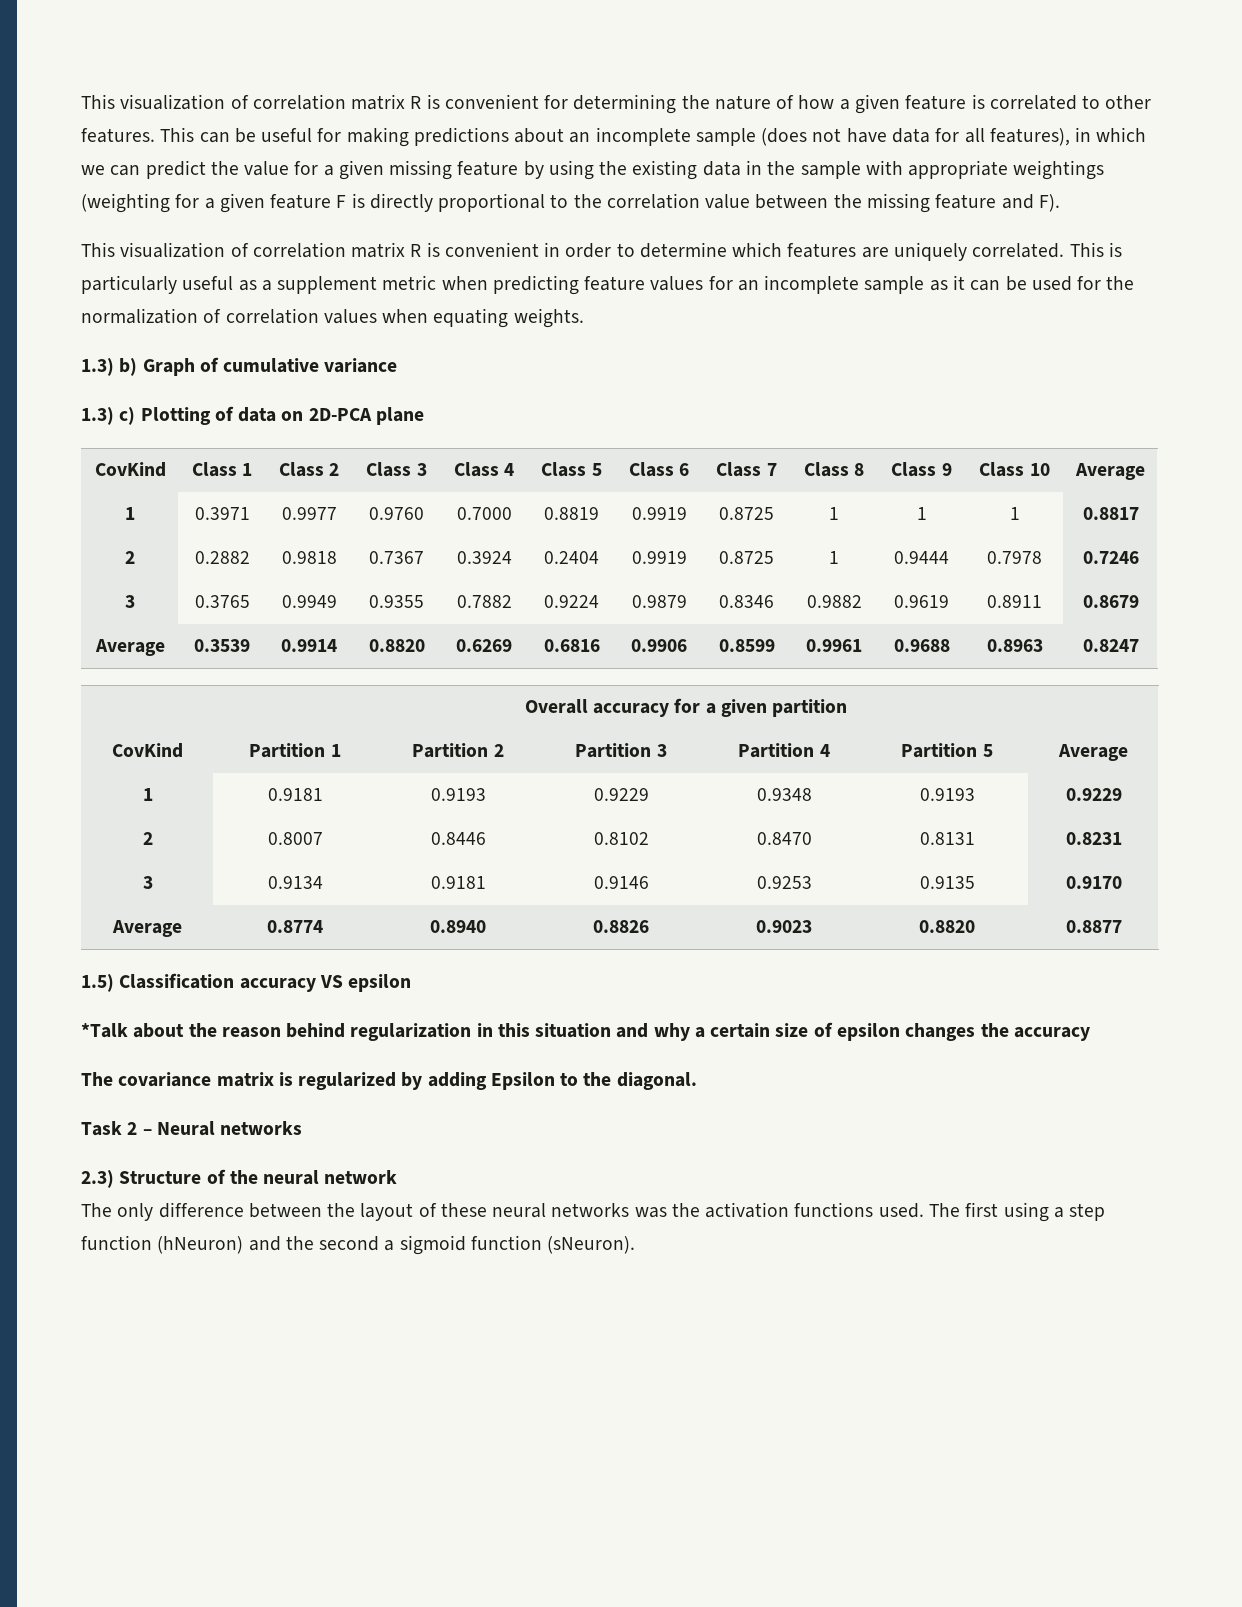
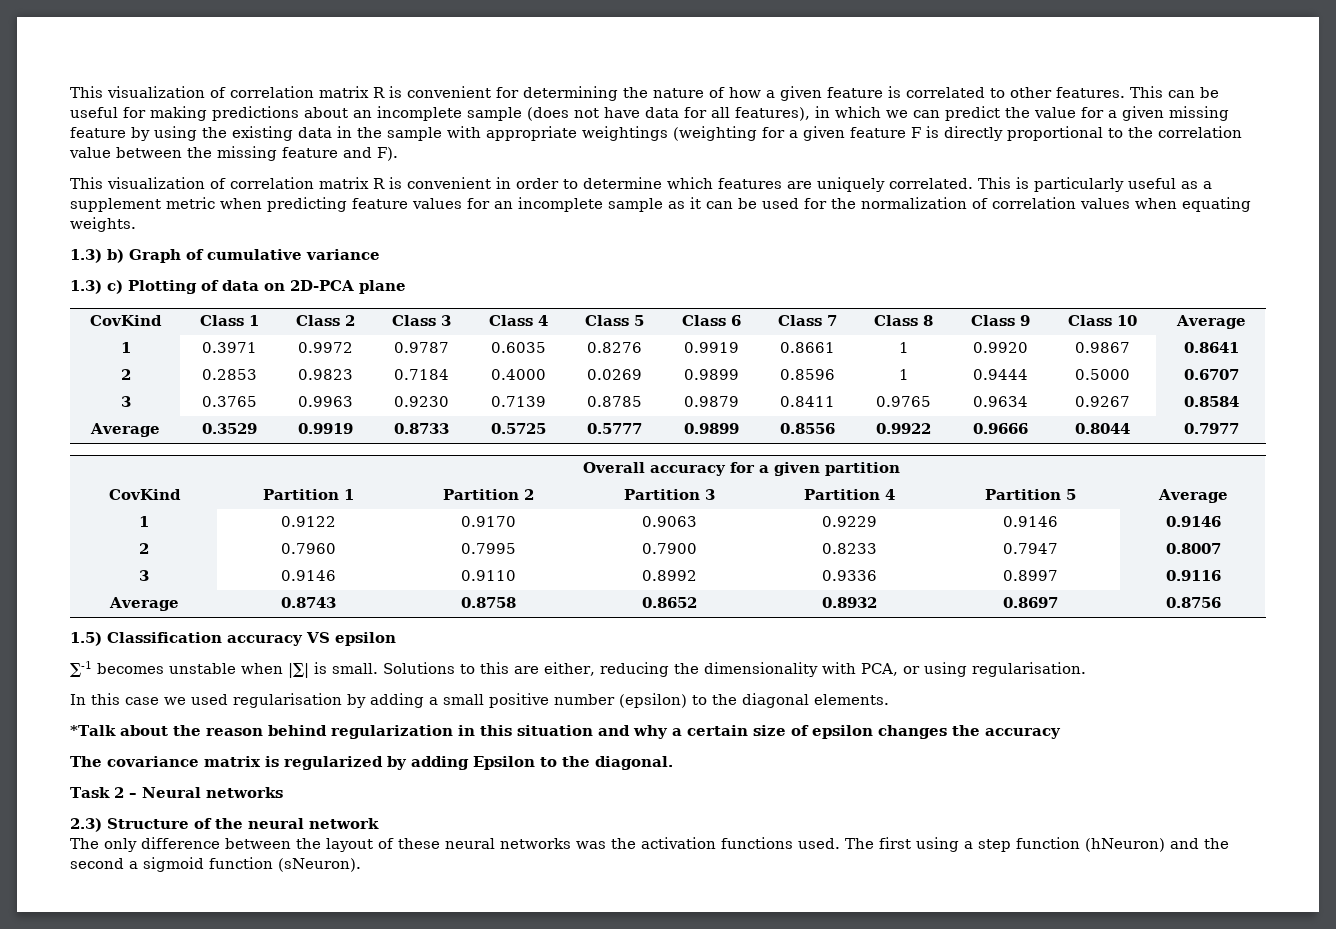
[281,507,337,520] [369,507,424,520] [456,507,512,520] [544,507,599,520] [631,507,687,520] [719,507,774,520] [829,507,839,520] [916,507,927,520] [1009,507,1020,520] [1082,507,1139,520] [125,551,135,564] [194,551,250,564] [281,551,337,564] [369,551,424,564] [456,551,512,564] [544,551,599,564] [631,551,687,564] [719,551,774,564] 0.9977 | 0.9760 | 0.7000 | 0.8819 | 0.9919 | 0.8725 | 1 | 1 | 1 | 0.8817 // 2 | 0.2882 | 0.9818 | 0.7367 | 0.3924 | 0.2404 | 0.9919 | 0.8725 -> [298,342,353,353] [394,342,449,353] [490,342,546,353] [587,342,642,353] [683,342,739,353] [780,342,835,353] [898,342,909,353] [972,342,1028,353] [1075,342,1130,353] [1183,342,1239,353] [120,369,131,380] [201,369,257,380] [298,369,353,380] [394,369,449,380] [490,369,546,380] [587,369,642,380] [683,369,739,380] [780,369,835,380] 0.9972 | 0.9787 | 0.6035 | 0.8276 | 0.9919 | 0.8661 | 1 | 0.9920 | 0.9867 | 0.8641 // 2 | 0.2853 | 0.9823 | 0.7184 | 0.4000 | 0.0269 | 0.9899 | 0.8596
[987,551,1042,564] [1082,551,1139,564] 0.7978 | 0.7246 -> [1075,369,1130,380] [1183,369,1239,380] 0.5000 | 0.6707
[281,595,337,608] [369,595,424,608] [456,595,512,608] [544,595,599,608] [631,595,687,608] [719,595,774,608] [806,595,862,608] [894,595,949,608] [987,595,1042,608] [1082,595,1139,608] [94,639,165,656] [194,639,250,652] [281,639,337,652] [368,639,425,652] [456,639,512,652] [543,639,600,652] [631,639,687,652] [718,639,775,652] [806,639,862,652] [893,639,950,652] [986,639,1043,652] [1082,639,1139,652] 0.9949 | 0.9355 | 0.7882 | 0.9224 | 0.9879 | 0.8346 | 0.9882 | 0.9619 | 0.8911 | 0.8679 // Average | 0.3539 | 0.9914 | 0.8820 | 0.6269 | 0.6816 | 0.9906 | 0.8599 | 0.9961 | 0.9688 | 0.8963 | 0.8247 -> [298,396,353,407] [394,396,449,407] [490,396,546,407] [587,396,642,407] [683,396,739,407] [780,396,835,407] [876,396,931,407] [972,396,1028,407] [1075,396,1130,407] [1183,396,1239,407] [90,423,160,437] [201,423,257,434] [298,423,353,434] [394,423,449,434] [490,423,546,434] [587,423,642,434] [683,423,739,434] [780,423,835,434] [876,423,931,434] [972,423,1028,434] [1075,423,1130,434] [1183,423,1239,434] 0.9963 | 0.9230 | 0.7139 | 0.8785 | 0.9879 | 0.8411 | 0.9765 | 0.9634 | 0.9267 | 0.8584 // Average | 0.3529 | 0.9919 | 0.8733 | 0.5725 | 0.5777 | 0.9899 | 0.8556 | 0.9922 | 0.9666 | 0.8044 | 0.7977
[267,788,323,801] [430,788,486,801] [593,788,649,801] [756,788,812,801] [919,788,975,801] [1065,788,1122,801] [142,832,153,845] [267,832,323,845] [430,832,486,845] [593,832,649,845] [756,832,812,845] [919,832,975,845] [1065,832,1122,845] [142,876,153,889] [267,876,323,889] [430,876,486,889] [593,876,649,889] [756,876,812,889] [919,876,975,889] [1065,876,1122,889] [112,920,182,937] [267,920,323,933] [430,920,486,933] [593,920,649,933] [756,920,812,933] [919,920,975,933] [1065,920,1122,933] 0.9181 | 0.9193 | 0.9229 | 0.9348 | 0.9193 | 0.9229 // 2 | 0.8007 | 0.8446 | 0.8102 | 0.8470 | 0.8131 | 0.8231 // 3 | 0.9134 | 0.9181 | 0.9146 | 0.9253 | 0.9135 | 0.9170 // Average | 0.8774 | 0.8940 | 0.8826 | 0.9023 | 0.8820 | 0.8877 -> [280,516,336,527] [461,516,516,527] [641,516,697,527] [822,516,877,527] [1002,516,1058,527] [1165,516,1221,527] [139,543,149,554] [280,543,336,554] [461,543,516,554] [641,543,697,554] [822,543,877,554] [1002,543,1058,554] [1165,543,1221,554] [139,570,149,581] [280,570,336,581] [461,570,516,581] [641,570,697,581] [822,570,877,581] [1002,570,1058,581] [1165,570,1221,581] [108,597,179,611] [280,597,336,608] [461,597,516,608] [641,597,697,608] [822,597,877,608] [1002,597,1058,608] [1165,597,1221,608] 0.9122 | 0.9170 | 0.9063 | 0.9229 | 0.9146 | 0.9146 // 2 | 0.7960 | 0.7995 | 0.7900 | 0.8233 | 0.7947 | 0.8007 // 3 | 0.9146 | 0.9110 | 0.8992 | 0.9336 | 0.8997 | 0.9116 // Average | 0.8743 | 0.8758 | 0.8652 | 0.8932 | 0.8697 | 0.8756
(412, 983) none -> [70,661,1086,678] [70,693,889,708] // ∑-1 becomes unstable when |∑| is small. Solutions to this are either, reducing the dimensionality with PCA, or using regularisation. // In this case we used regularisation by adding a small positive number (epsilon) to the diagonal elements.

